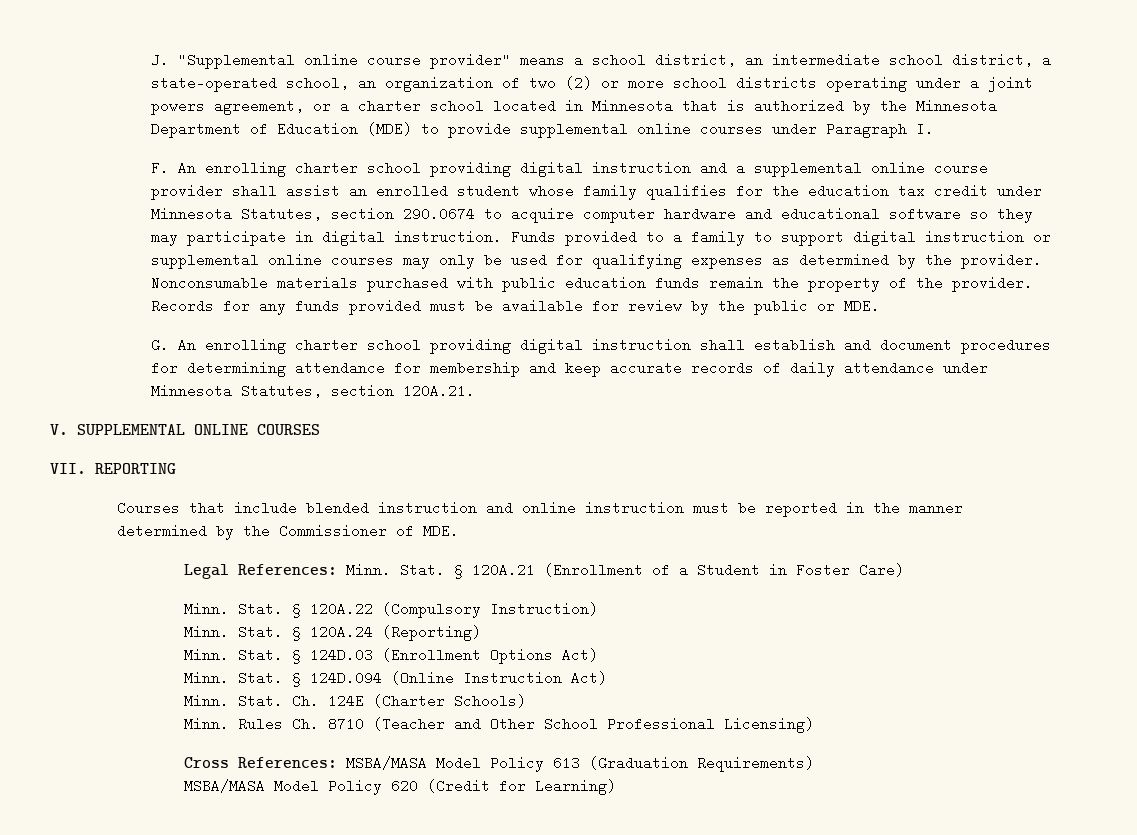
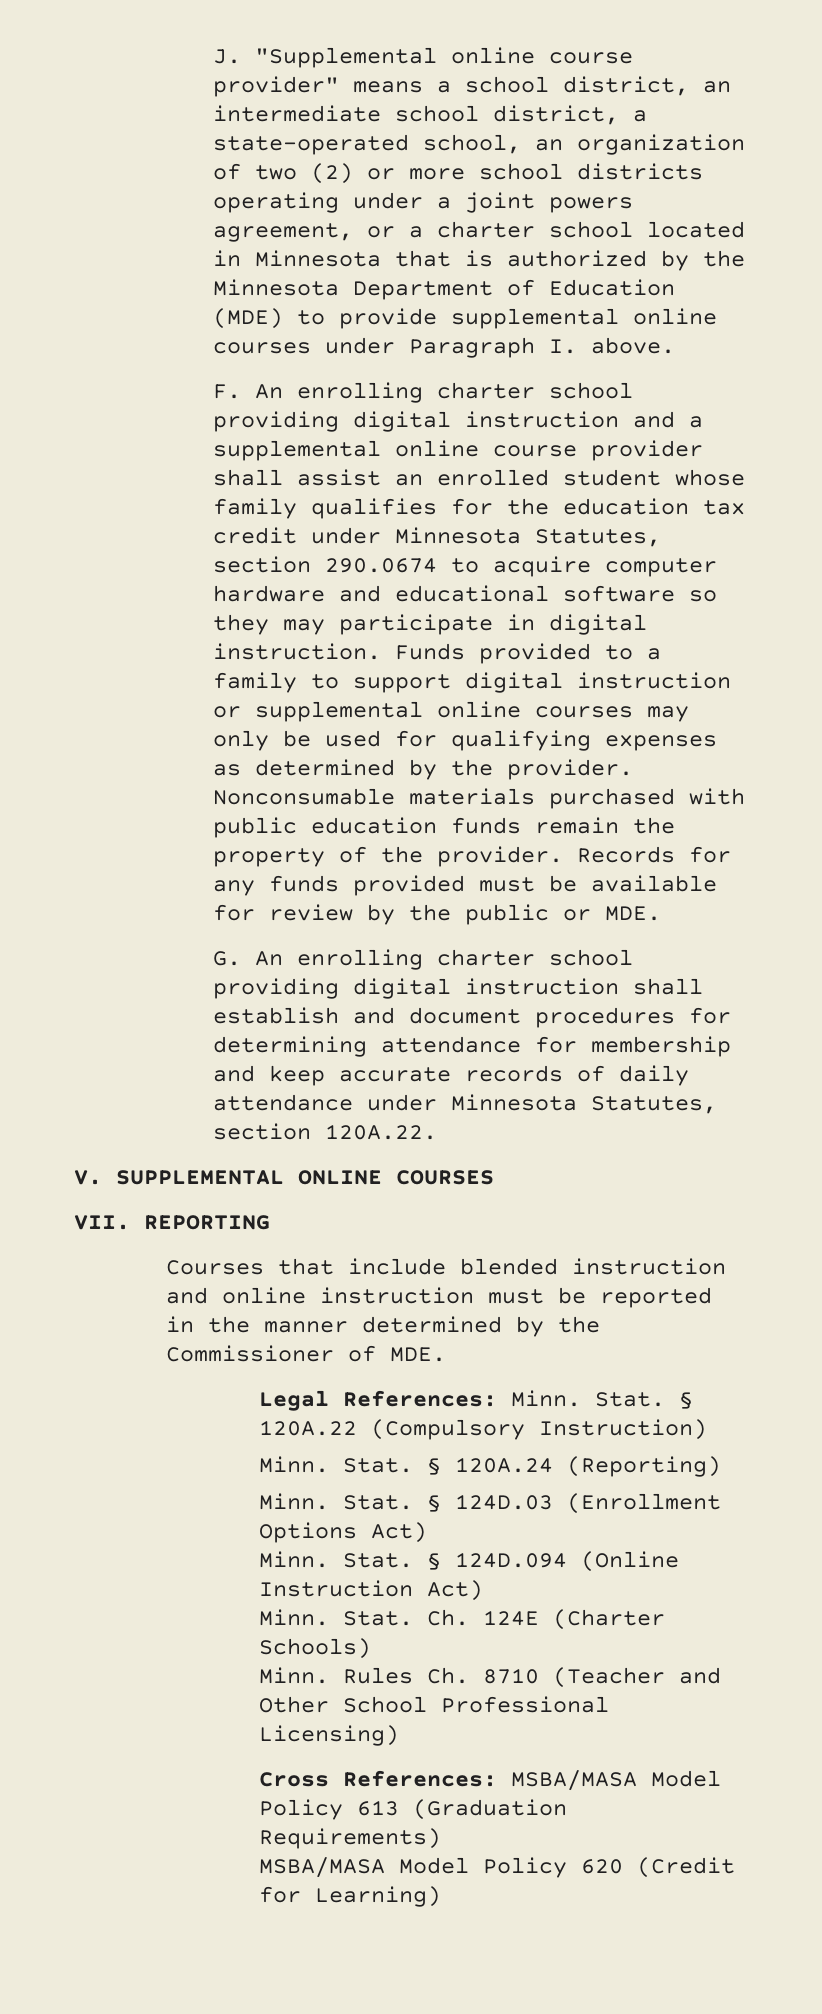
(934, 129) none -> [590,337,675,354] above.
[402,384,475,398] 120A.21. -> [324,1124,437,1140] 120A.22.
[471,563,904,577] [183,602,301,618] 120A.21 (Enrollment of a Student in Foster Care) // Minn. Stat. § -> (693, 1400) none

